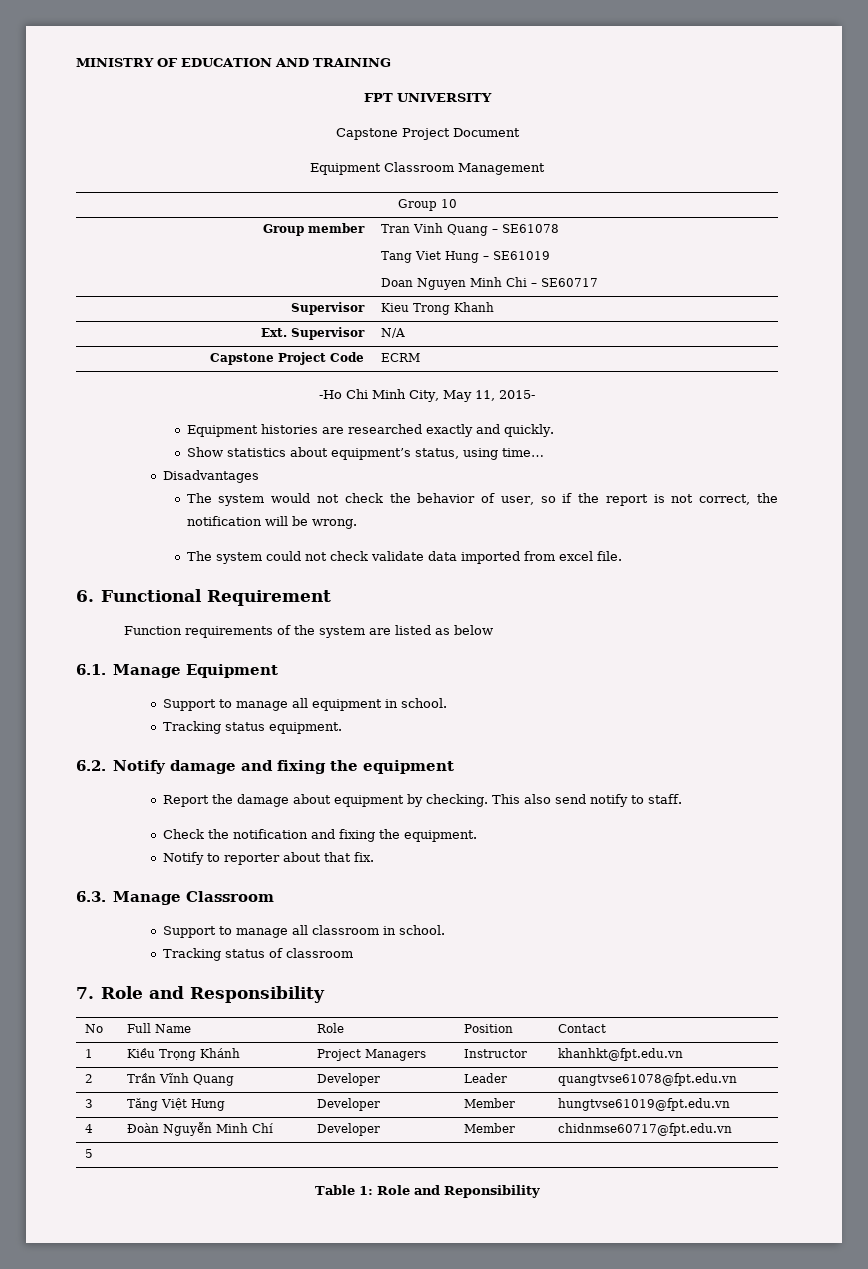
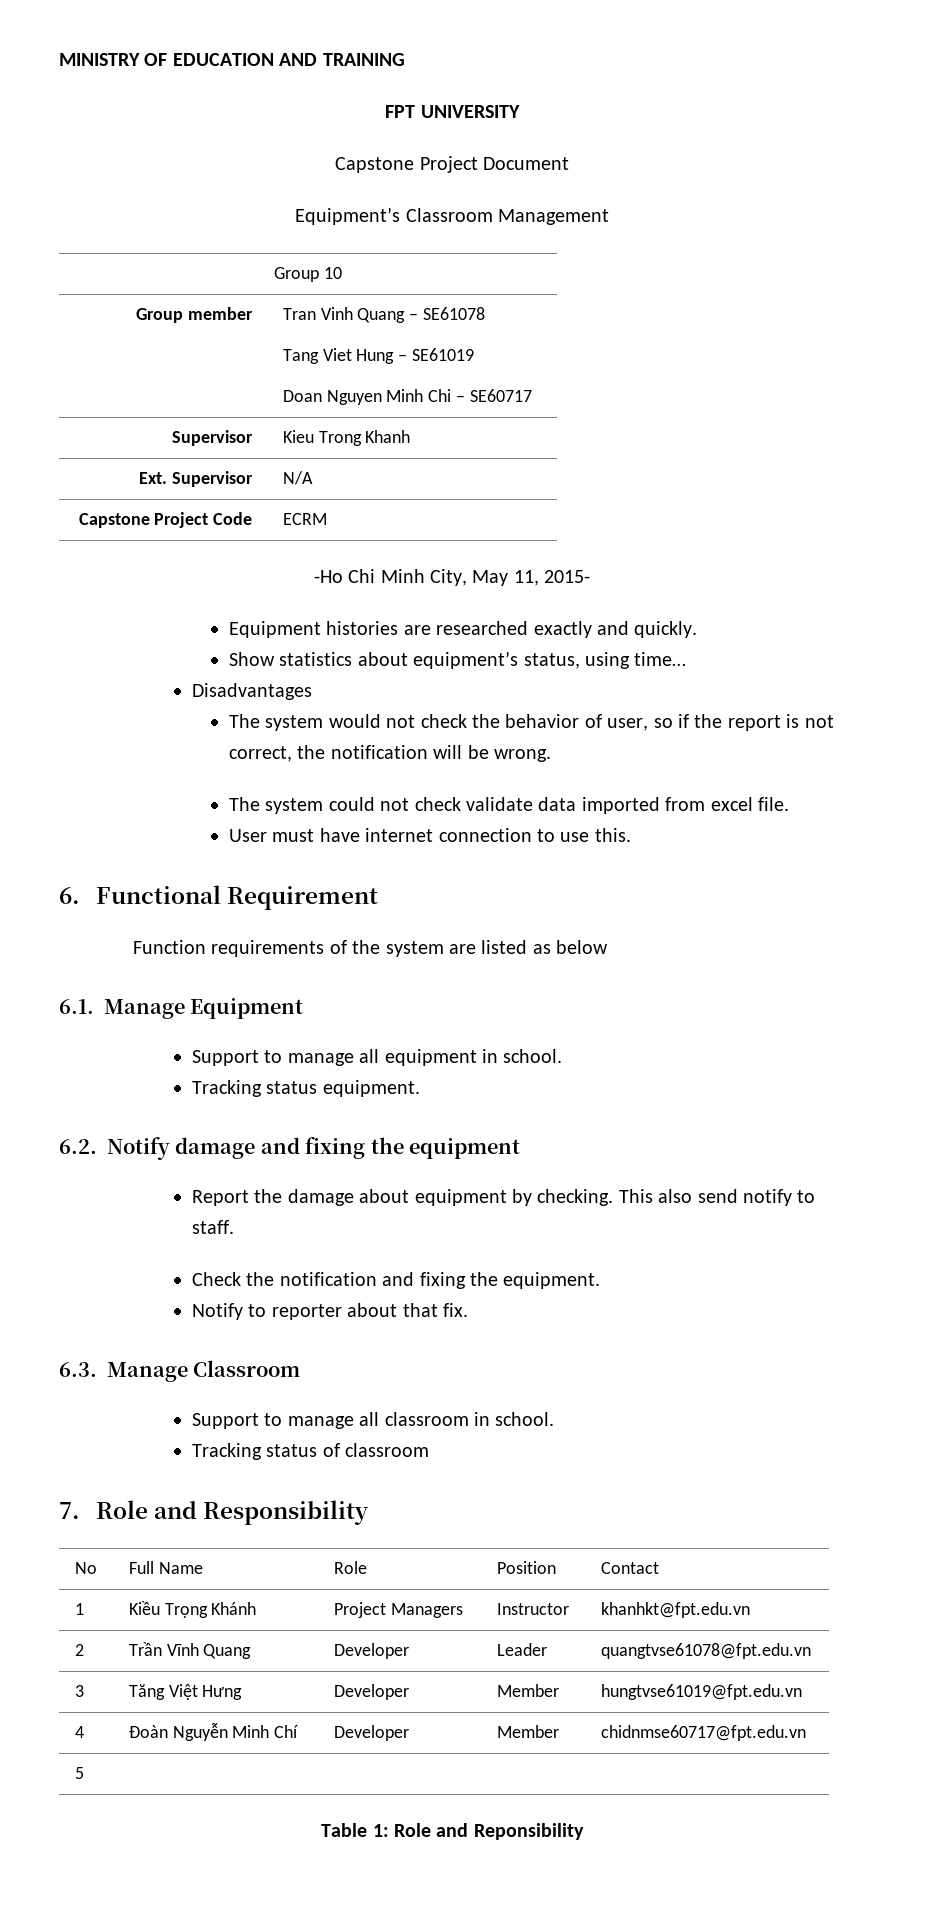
[310,163,381,175] Equipment -> [295,207,401,225] Equipment’s
(622, 556) none -> [229,828,631,842] // User must have internet connection to use this.

